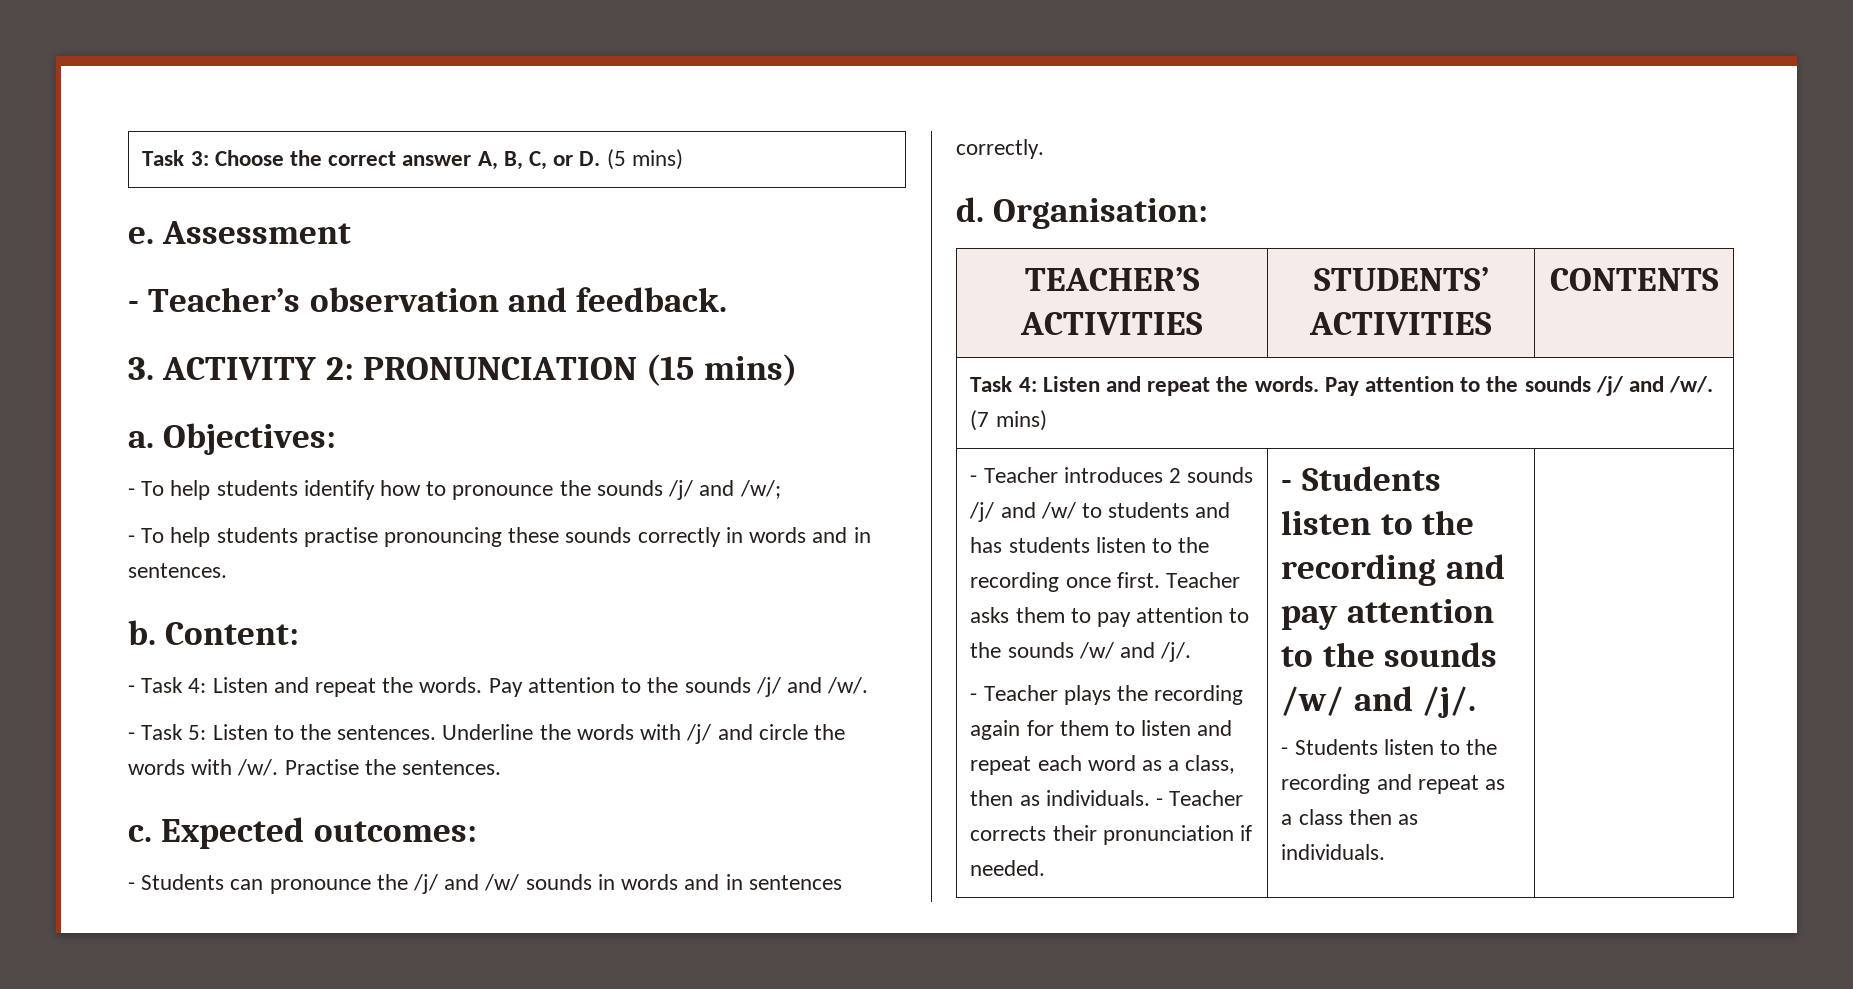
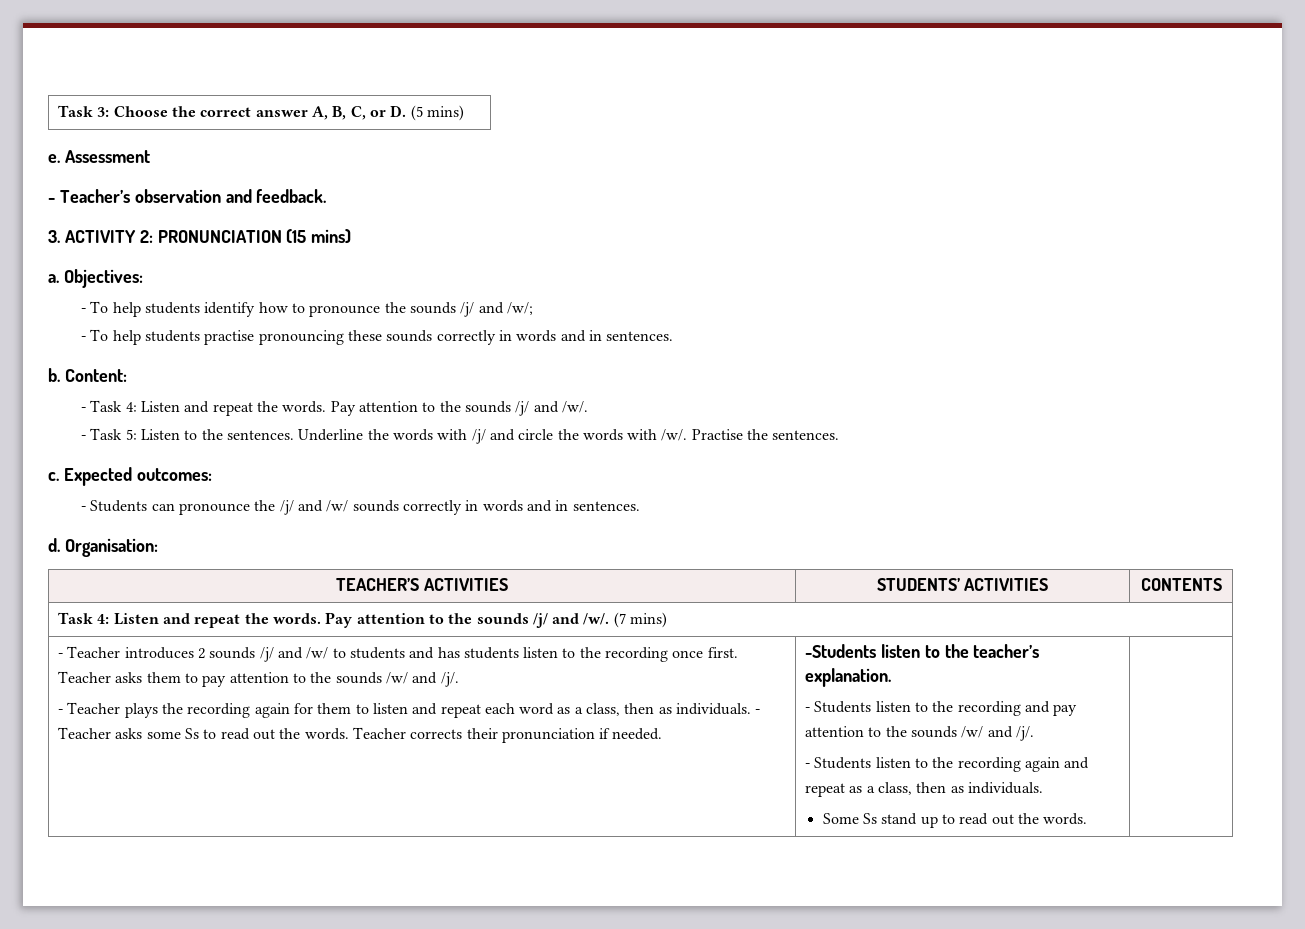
[597,874,842,890] [956,139,1044,159] in words and in sentences correctly. -> [402,500,640,515] correctly in words and in sentences.
(1244, 798) none -> [115,727,406,740] asks some Ss to read out the words. Teacher
(1046, 868) none -> [805,644,1040,658] [805,668,892,687] -Students listen to the teacher’s explanation. //
(1371, 784) none -> [1024,757,1060,772] again
[1298,809,1418,825] [1281,844,1386,860] class then as individuals. -> [877,782,1043,795] [822,813,1088,828] class, then as individuals. // Some Ss stand up to read out the words.

